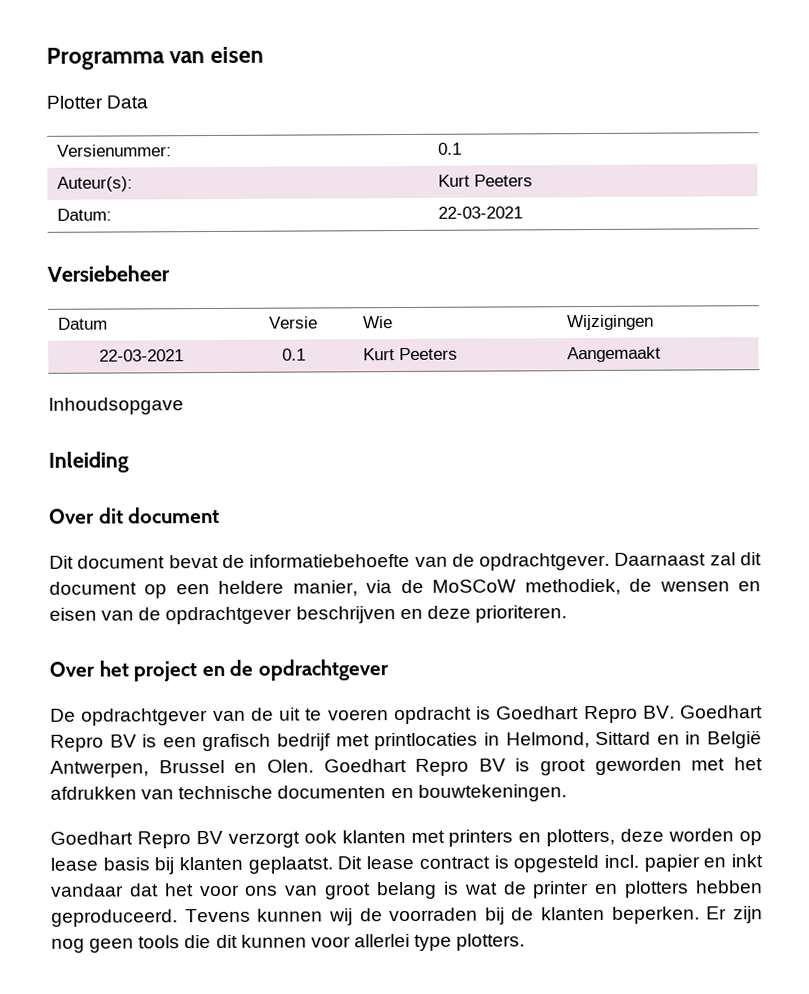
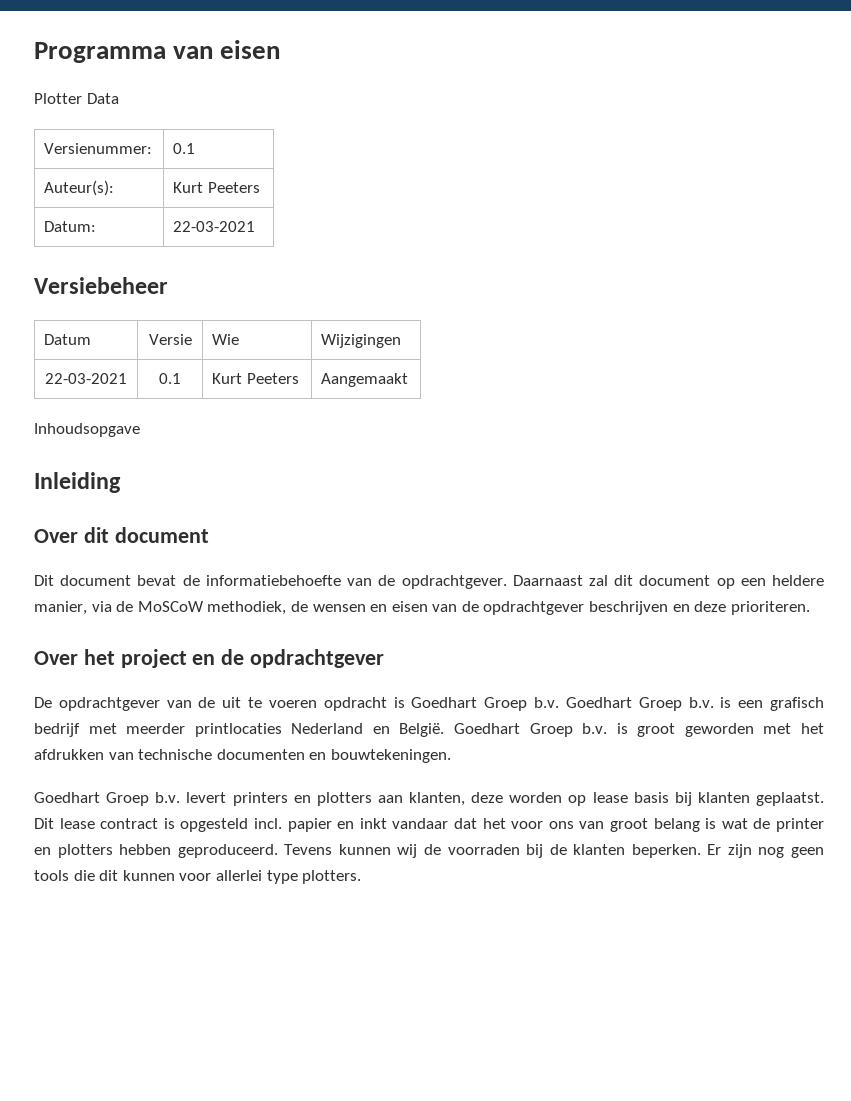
[583,705,763,724] [50,734,137,752] Repro BV. Goedhart Repro BV -> [484,697,714,711] Groep b.v. Goedhart Groep b.v.
[374,730,762,751] [50,758,506,778] printlocaties in Helmond, Sittard en in België Antwerpen, Brussel en Olen. Goedhart Repro BV -> [126,723,608,737] meerder printlocaties Nederland en België. Goedhart Groep b.v.
[136,828,616,849] Repro BV verzorgt ook klanten met printers en plotters, -> [106,792,465,806] Groep b.v. levert printers en plotters aan klanten,

